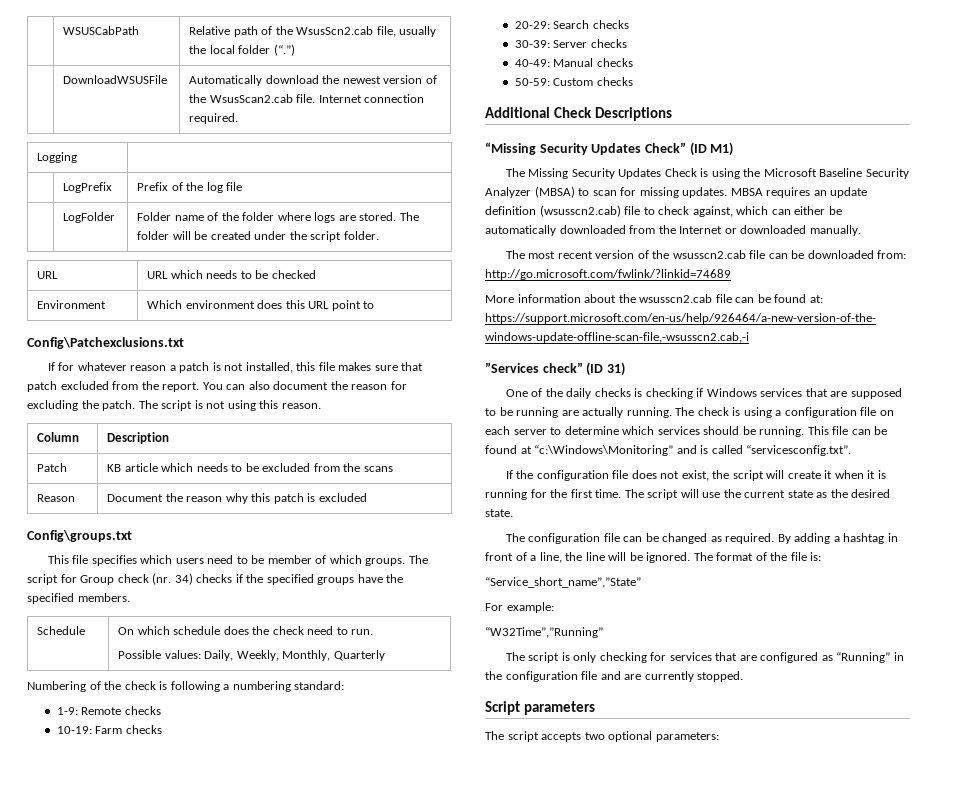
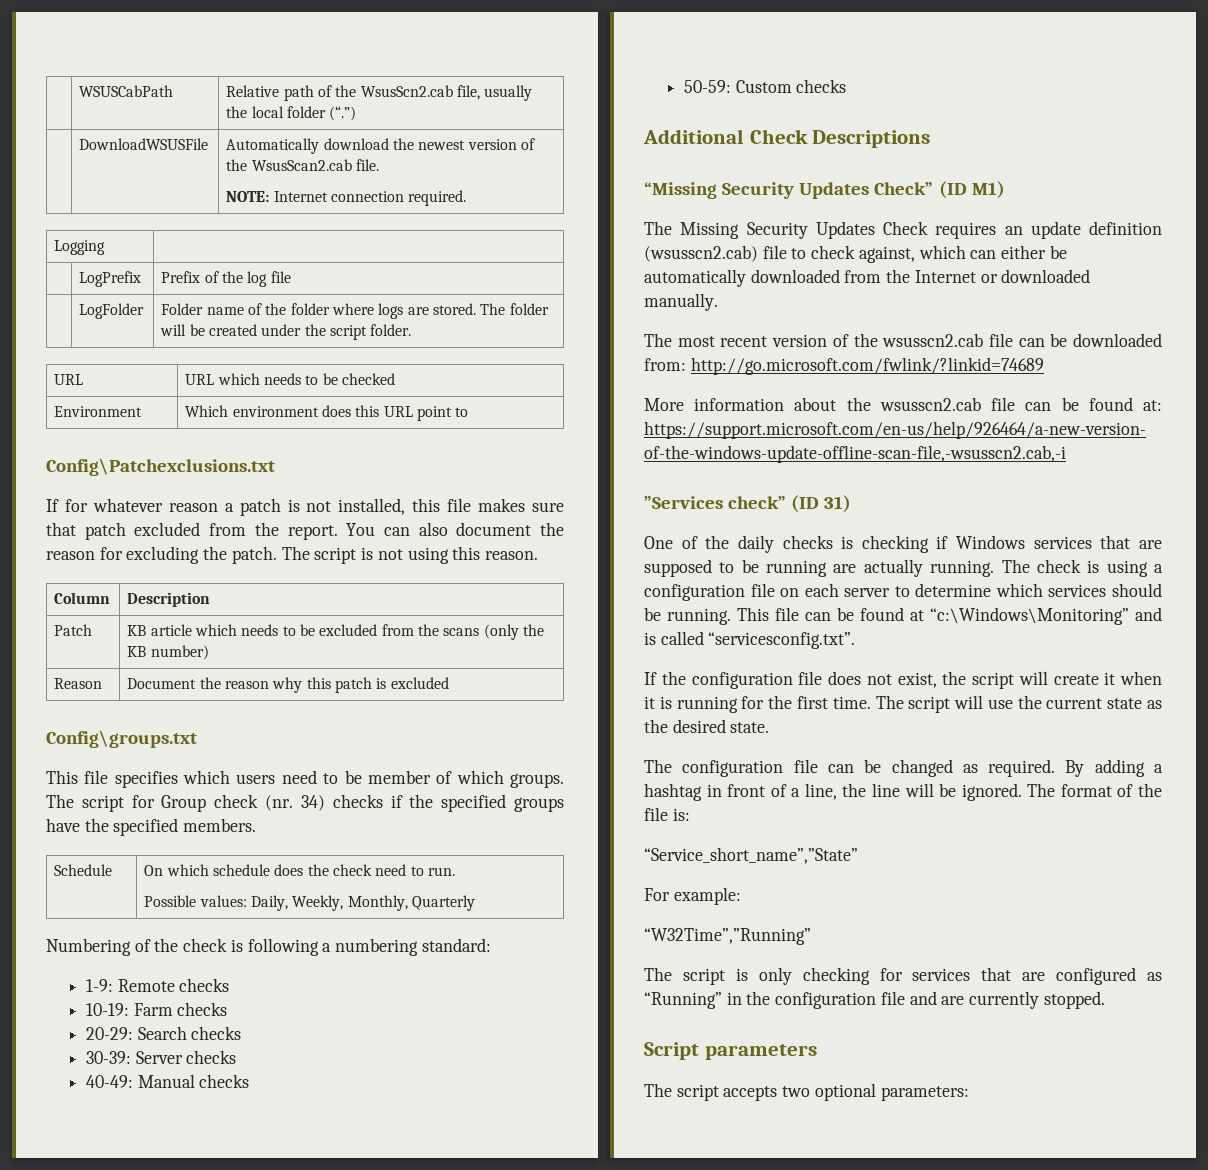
(316, 98) none -> [226,191,270,202] // NOTE:
(393, 469) none -> [483,624,544,640] [127,645,209,660] (only the KB number)
[700,168,909,179] [485,186,763,198] is using the Microsoft Baseline Security Analyzer (MBSA) to scan for missing updates. MBSA -> (928, 228) none

